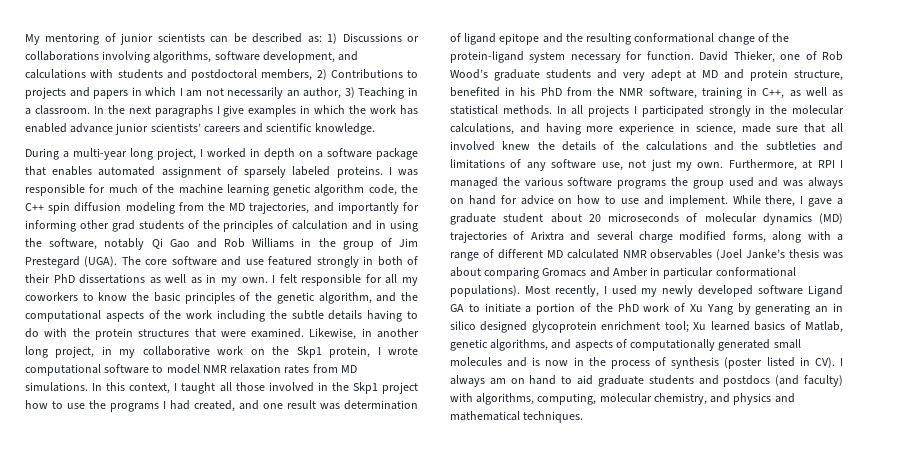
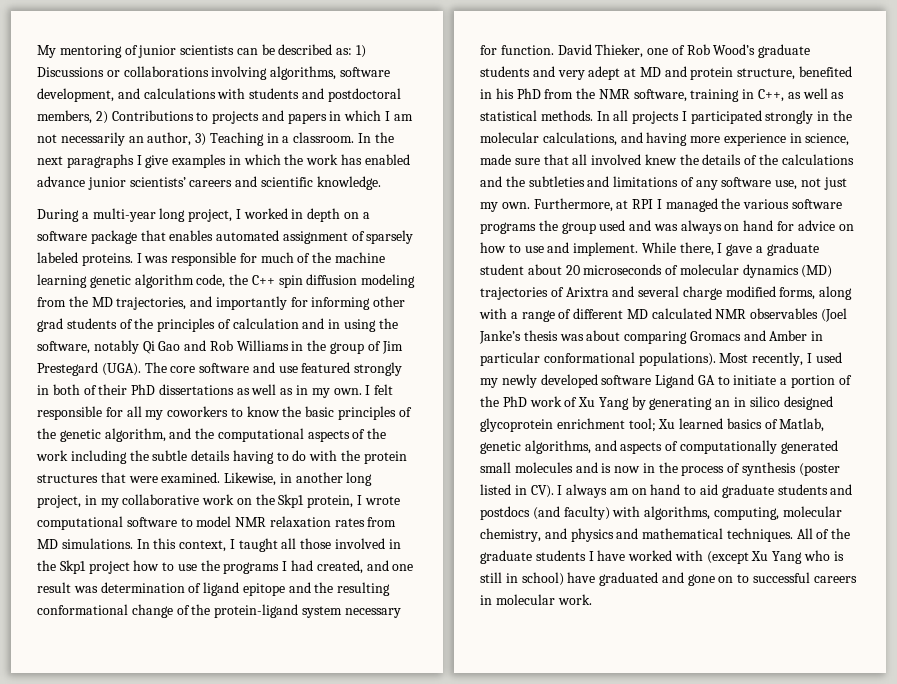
(584, 417) none -> [796,528,851,539] [480,550,844,564] [480,572,857,586] [480,594,592,605] All of the graduate students I have worked with (except Xu Yang who is still in school) have graduated and gone on to successful careers in molecular work.

